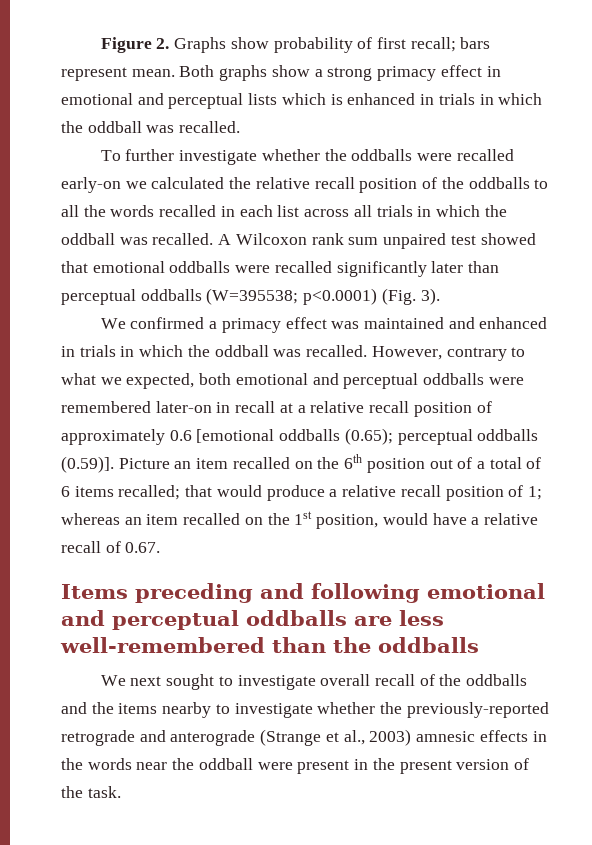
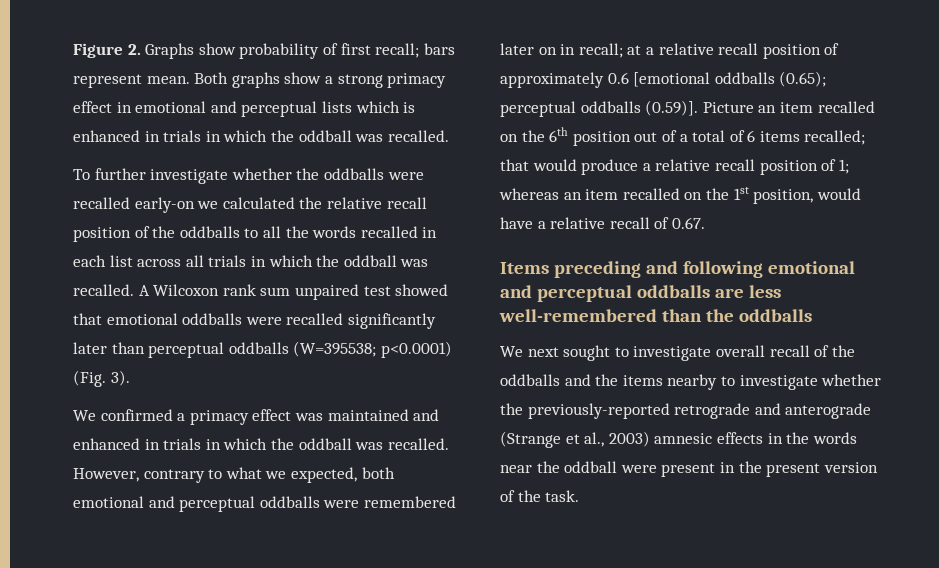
[155,401,276,413] later-on in recall -> [500,43,623,58] later on in recall;

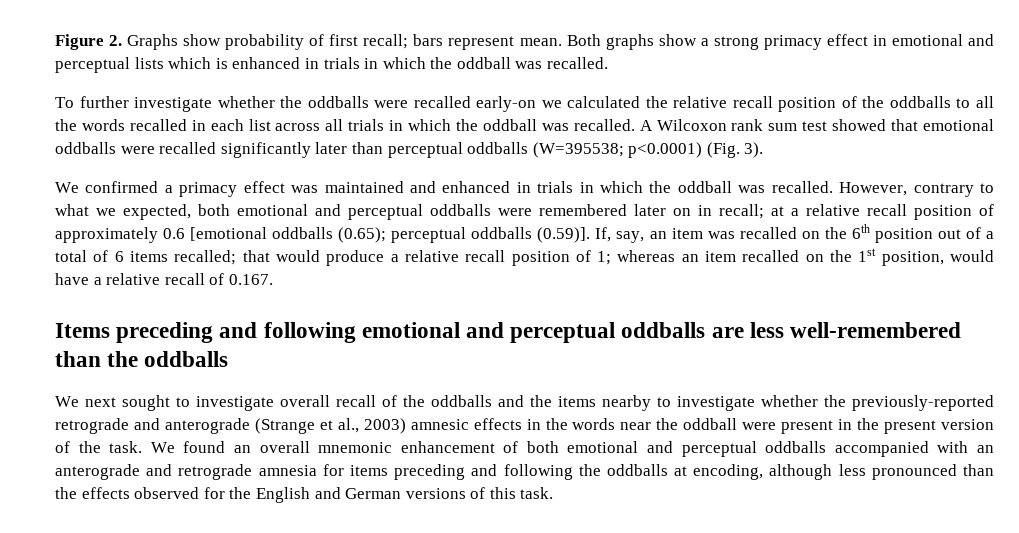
[294,284,359,300] unpaired -> (798, 127) none
[702,102,813,113] Picture an item -> [595,227,735,243] If, say, an item was
[671,217,705,229] 0.67. -> [228,274,273,285] 0.167.
(580, 496) none -> [150,441,995,457] [55,464,994,480] [55,487,554,503] We found an overall mnemonic enhancement of both emotional and perceptual oddballs accompanied with an anterograde and retrograde amnesia for items preceding and following the oddballs at encoding, although less pronounced than the effects observed for the English and German versions of this task.

